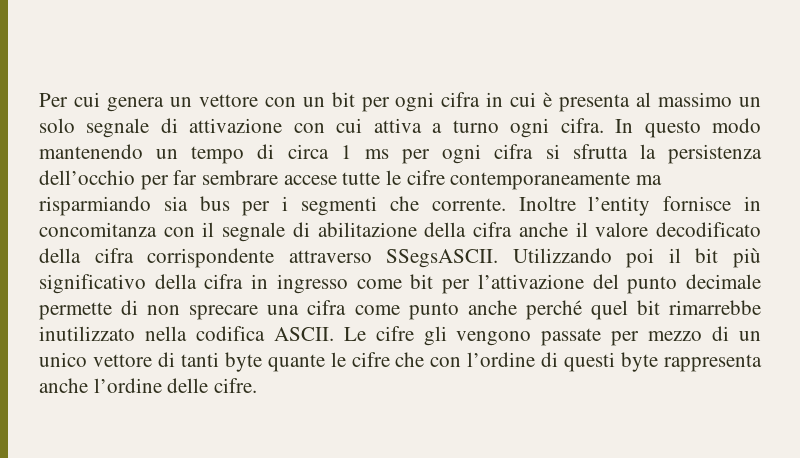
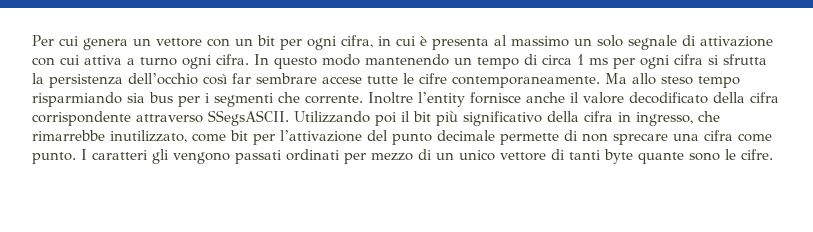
[441,92,481,107] cifra -> [341,35,373,48] cifra,
[140,175,169,190] per -> [203,74,228,85] così
[450,172,663,190] contemporaneamente ma -> [452,73,740,88] contemporaneamente. Ma allo steso tempo
[744,196,762,211] [39,222,513,242] in concomitanza con il segnale di abilitazione della cifra -> (521, 98) none
[276,274,348,294] ingresso -> [636,111,720,126] [32,130,187,143] ingresso, che rimarrebbe inutilizzato,
[408,300,762,320] [39,326,602,346] punto anche perché quel bit rimarrebbe inutilizzato nella codifica ASCII. Le cifre gli vengono passate -> [32,149,340,164] punto. I caratteri gli vengono passati ordinati
[330,352,763,372] [39,378,209,393] le cifre che con l’ordine di questi byte rappresenta anche l’ordine delle -> [689,149,736,161] sono le

